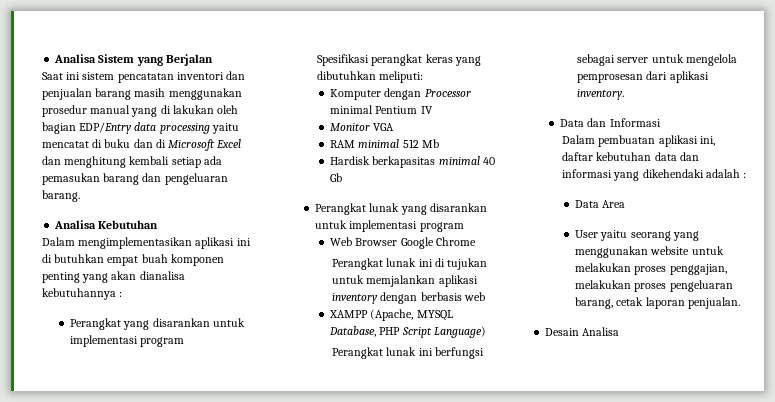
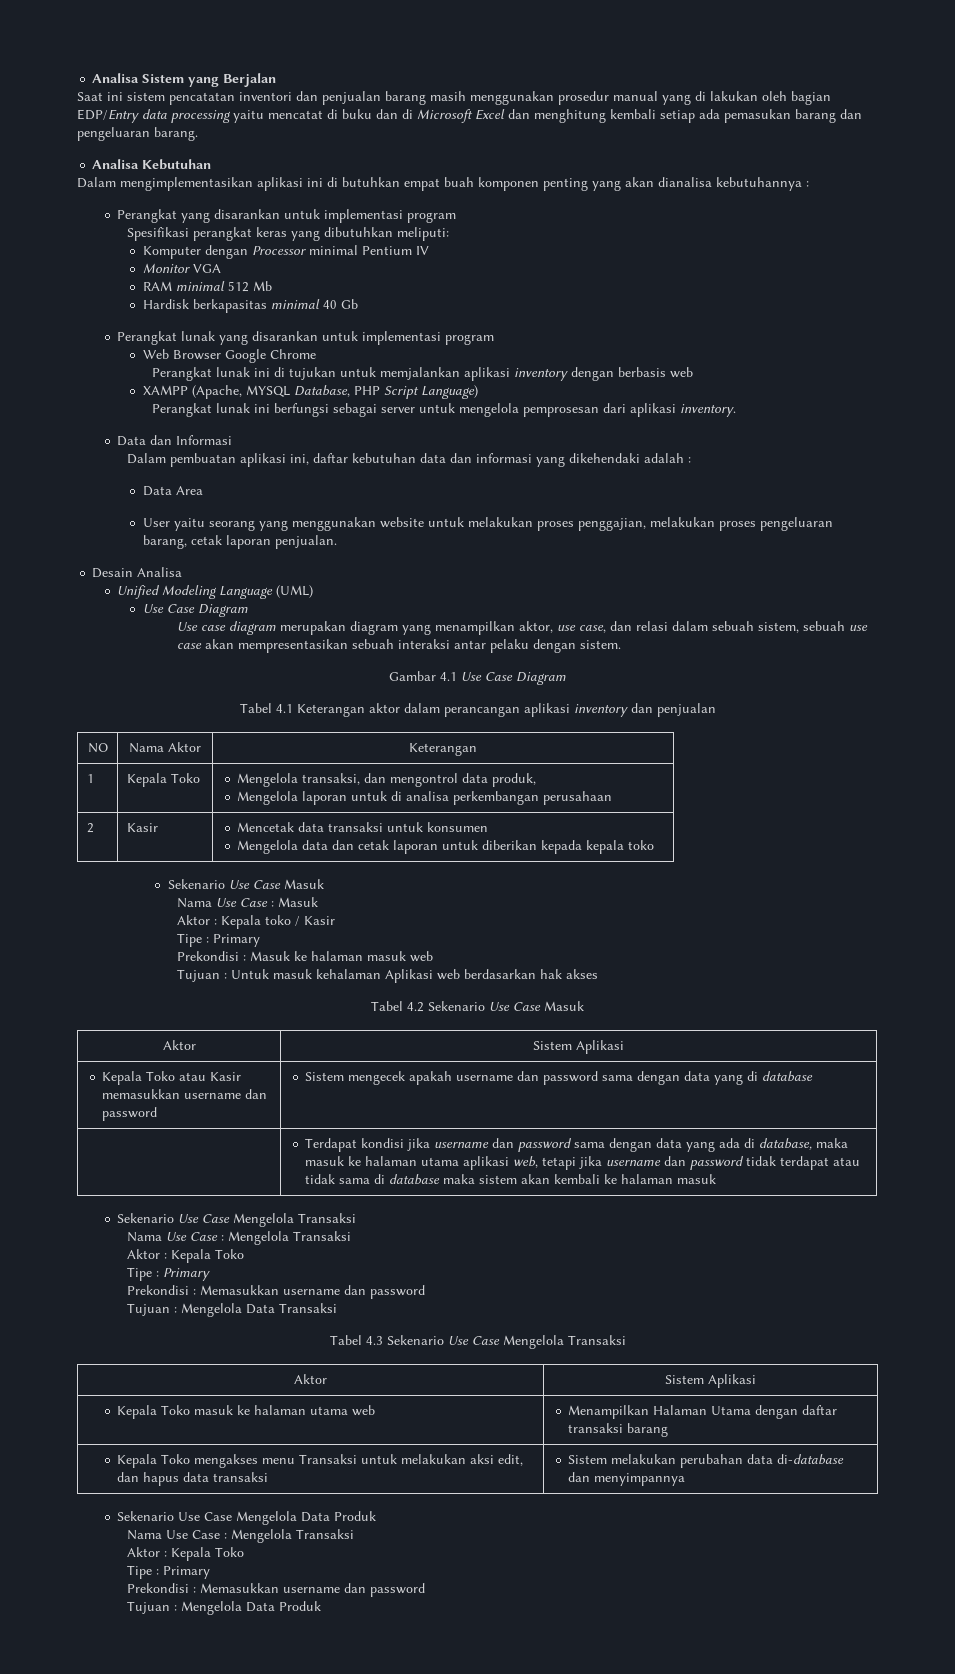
(620, 331) none -> [117,585,314,599] [142,604,248,617] [177,621,869,635] [177,639,622,653] [389,671,566,685] [239,703,716,717] [87,743,108,753] [129,742,201,753] [408,743,477,756] [86,774,94,783] [126,773,200,787] [237,773,537,787] [237,791,613,805] [86,823,94,833] [126,823,158,832] [237,822,489,832] [237,840,655,854] [167,879,324,889] [177,897,319,908] [177,915,336,929] [177,933,261,947] [177,951,434,962] [177,969,599,983] [371,1001,584,1012] [162,1040,196,1050] [533,1040,624,1054] [102,1071,242,1085] [102,1089,268,1099] [102,1107,158,1121] [305,1071,814,1085] [305,1138,849,1152] [305,1156,861,1170] [305,1174,717,1185] [117,1213,357,1227] [127,1231,352,1245] [127,1249,245,1263] [127,1267,211,1281] [127,1285,426,1299] [127,1303,338,1317] [329,1335,626,1349] [294,1374,327,1384] [665,1374,756,1388] [117,1405,376,1419] [568,1405,838,1419] [568,1423,669,1437] [117,1454,524,1468] [117,1472,269,1486] [568,1454,845,1468] [568,1472,686,1486] [117,1511,377,1525] [127,1529,355,1543] [127,1547,245,1561] [127,1565,211,1579] [127,1583,426,1597] [127,1601,322,1615] // Unified Modeling Language (UML) // Use Case Diagram // Use case diagram merupakan diagram yang menampilkan aktor, use case, dan relasi dalam sebuah sistem, sebuah use case akan mempresentasikan sebuah interaksi antar pelaku dengan sistem. // Gambar 4.1 Use Case Diagram // Tabel 4.1 Keterangan aktor dalam perancangan aplikasi inventory dan penjualan // NO | Nama Aktor | Keterangan // 1 | Kepala Toko | Mengelola transaksi, dan mengontrol data produk, // Mengelola laporan untuk di analisa perkembangan perusahaan // 2 | Kasir | Mencetak data transaksi untuk konsumen // Mengelola data dan cetak laporan untuk diberikan kepada kepala toko // Sekenario Use Case Masuk // Nama Use Case : Masuk // Aktor : Kepala toko / Kasir // Tipe : Primary // Prekondisi : Masuk ke halaman masuk web // Tujuan : Untuk masuk kehalaman Aplikasi web berdasarkan hak akses // Tabel 4.2 Sekenario Use Case Masuk // Aktor | Sistem Aplikasi // Kepala Toko atau Kasir memasukkan username dan password | Sistem mengecek apakah username dan password sama dengan data yang di database // | Terdapat kondisi jika username dan password sama dengan data yang ada di database, maka masuk ke halaman utama aplikasi web, tetapi jika username dan password tidak terdapat atau tidak sama di database maka sistem akan kembali ke halaman masuk // Sekenario Use Case Mengelola Transaksi // Nama Use Case : Mengelola Transaksi // Aktor : Kepala Toko // Tipe : Primary // Prekondisi : Memasukkan username dan password // Tujuan : Mengelola Data Transaksi // Tabel 4.3 Sekenario Use Case Mengelola Transaksi // Aktor | Sistem Aplikasi // Kepala Toko masuk ke halaman utama web | Menampilkan Halaman Utama dengan daftar transaksi barang // Kepala Toko mengakses menu Transaksi untuk melakukan aksi edit, dan hapus data transaksi | Sistem melakukan perubahan data di-database dan menyimpannya // Sekenario Use Case Mengelola Data Produk // Nama Use Case : Mengelola Transaksi // Aktor : Kepala Toko // Tipe : Primary // Prekondisi : Memasukkan username dan password // Tujuan : Mengelola Data Produk

